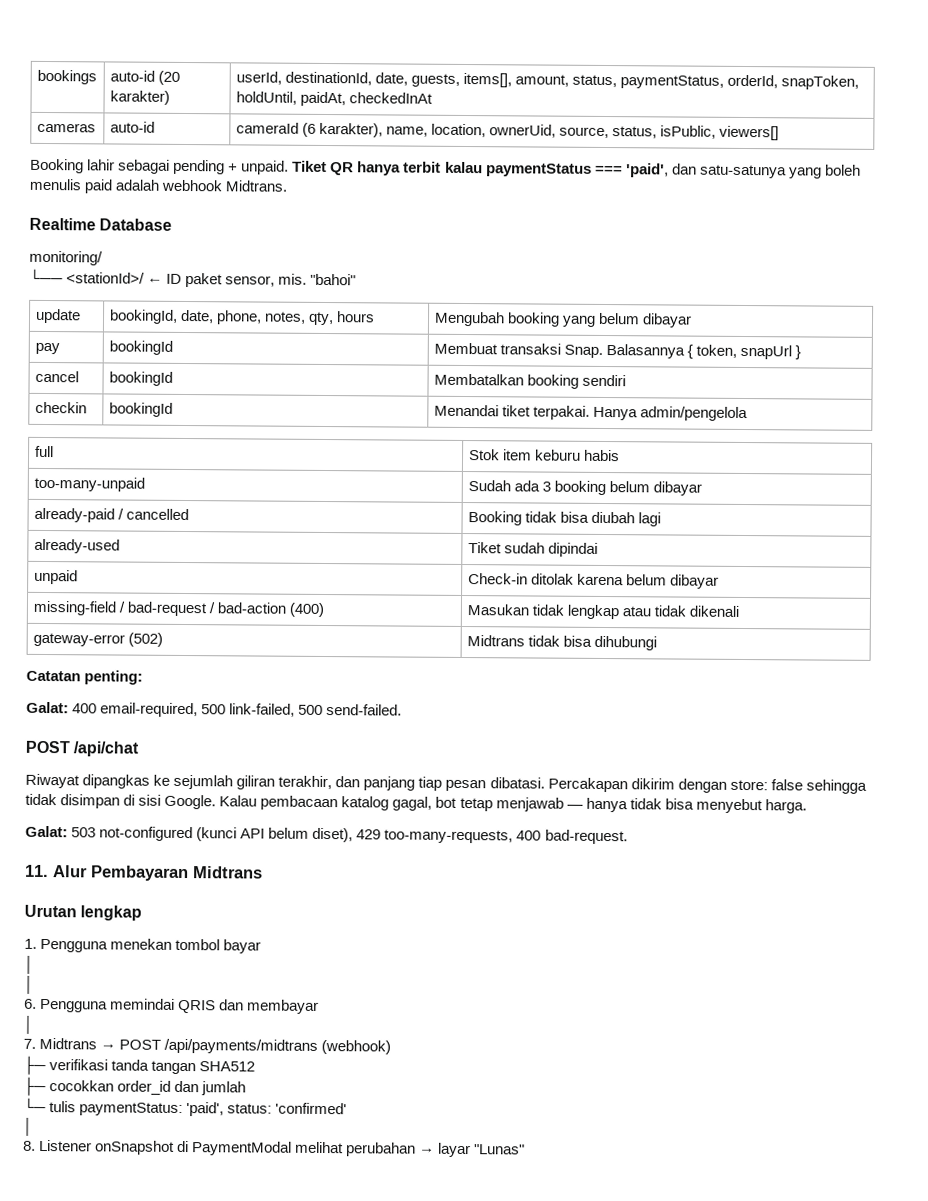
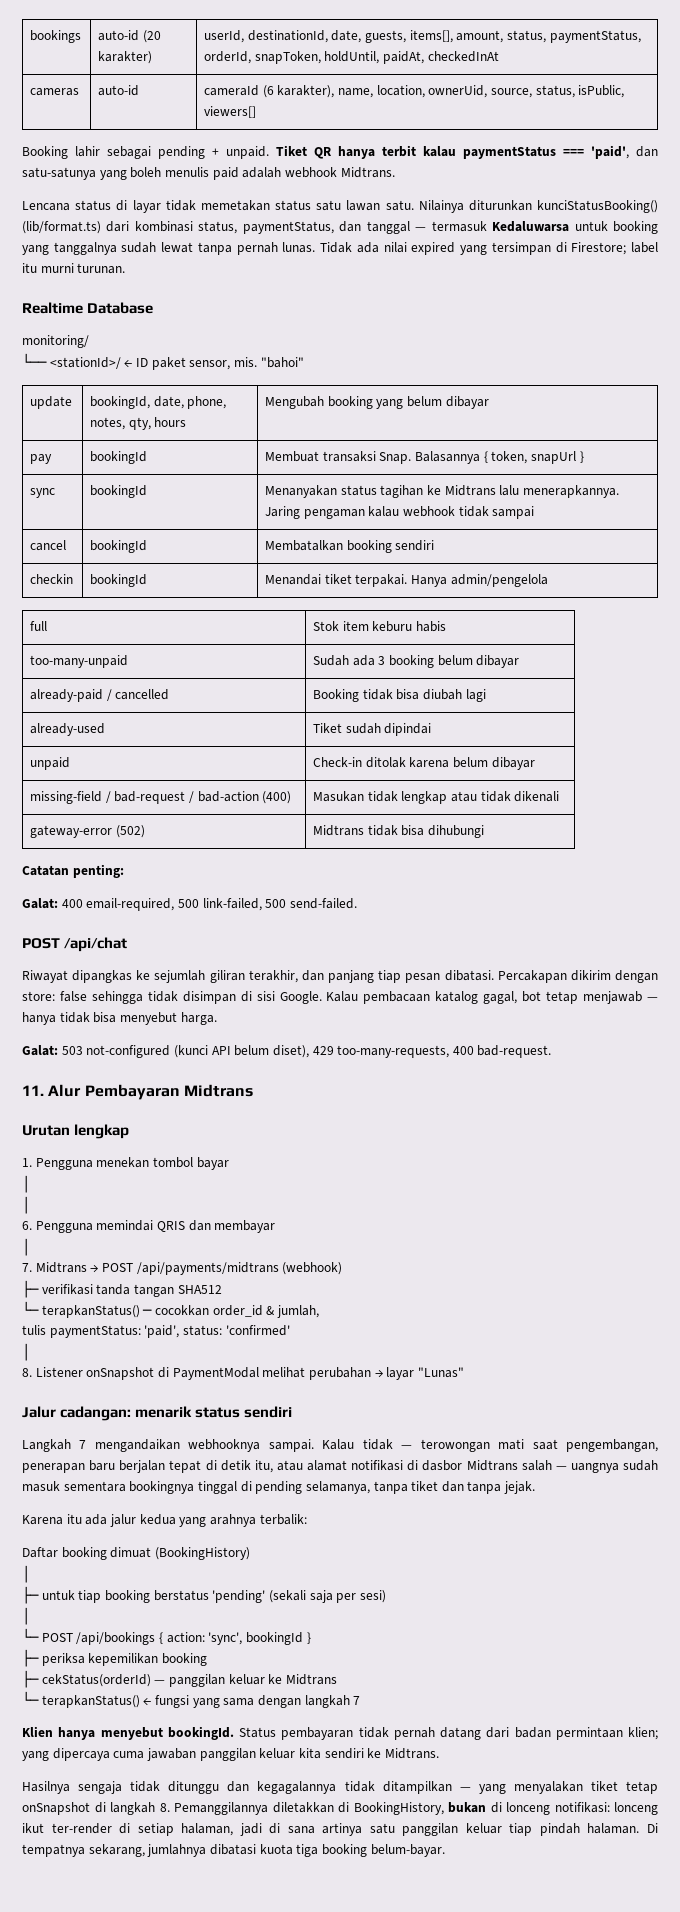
(288, 186) none -> [22,200,659,213] [22,221,658,234] [22,242,658,255] [22,263,126,274] // Lencana status di layar tidak memetakan status satu lawan satu. Nilainya diturunkan kunciStatusBooking() (lib/format.ts) dari kombinasi status, paymentStatus, dan tanggal — termasuk Kedaluwarsa untuk booking yang tanggalnya sudah lewat tanpa pernah lunas. Tidak ada nilai expired yang tersimpan di Firestore; label itu murni turunan.
(801, 352) none -> [30,488,56,498] [90,485,148,498] [265,485,620,498] [265,506,535,519] // sync | bookingId | Menanyakan status tagihan ke Midtrans lalu menerapkannya. Jaring pengaman kalau webhook tidak sampai
[23,1076,247,1097] [23,1097,46,1113] ├─ cocokkan order_id dan jumlah // └─ -> [22,1301,319,1318] └─ terapkanStatus() ─ cocokkan order_id & jumlah, //
(526, 1149) none -> [22,1406,293,1421] [22,1439,658,1452] [22,1460,658,1473] [22,1481,536,1494] [22,1514,307,1527] [22,1547,250,1560] [22,1565,30,1583] [22,1586,386,1604] [22,1607,30,1625] [22,1628,311,1645] [22,1649,207,1667] [22,1670,337,1688] [22,1691,361,1708] [22,1726,658,1740] [22,1748,439,1761] [22,1781,658,1794] [22,1802,658,1815] [22,1823,658,1836] [22,1844,445,1857] // Jalur cadangan: menarik status sendiri // Langkah 7 mengandaikan webhooknya sampai. Kalau tidak — terowongan mati saat pengembangan, penerapan baru berjalan tepat di detik itu, atau alamat notifikasi di dasbor Midtrans salah — uangnya sudah masuk sementara bookingnya tinggal di pending selamanya, tanpa tiket dan tanpa jejak. // Karena itu ada jalur kedua yang arahnya terbalik: // Daftar booking dimuat (BookingHistory) // │ // ├─ untuk tiap booking berstatus 'pending' (sekali saja per sesi) // │ // └─ POST /api/bookings { action: 'sync', bookingId } // ├─ periksa kepemilikan booking // ├─ cekStatus(orderId) — panggilan keluar ke Midtrans // └─ terapkanStatus() ← fungsi yang sama dengan langkah 7 // Klien hanya menyebut bookingId. Status pembayaran tidak pernah datang dari badan permintaan klien; yang dipercaya cuma jawaban panggilan keluar kita sendiri ke Midtrans. // Hasilnya sengaja tidak ditunggu dan kegagalannya tidak ditampilkan — yang menyalakan tiket tetap onSnapshot di langkah 8. Pemanggilannya diletakkan di BookingHistory, bukan di lonceng notifikasi: lonceng ikut ter-render di setiap halaman, jadi di sana artinya satu panggilan keluar tiap pindah halaman. Di tempatnya sekarang, jumlahnya dibatasi kuota tiga booking belum-bayar.

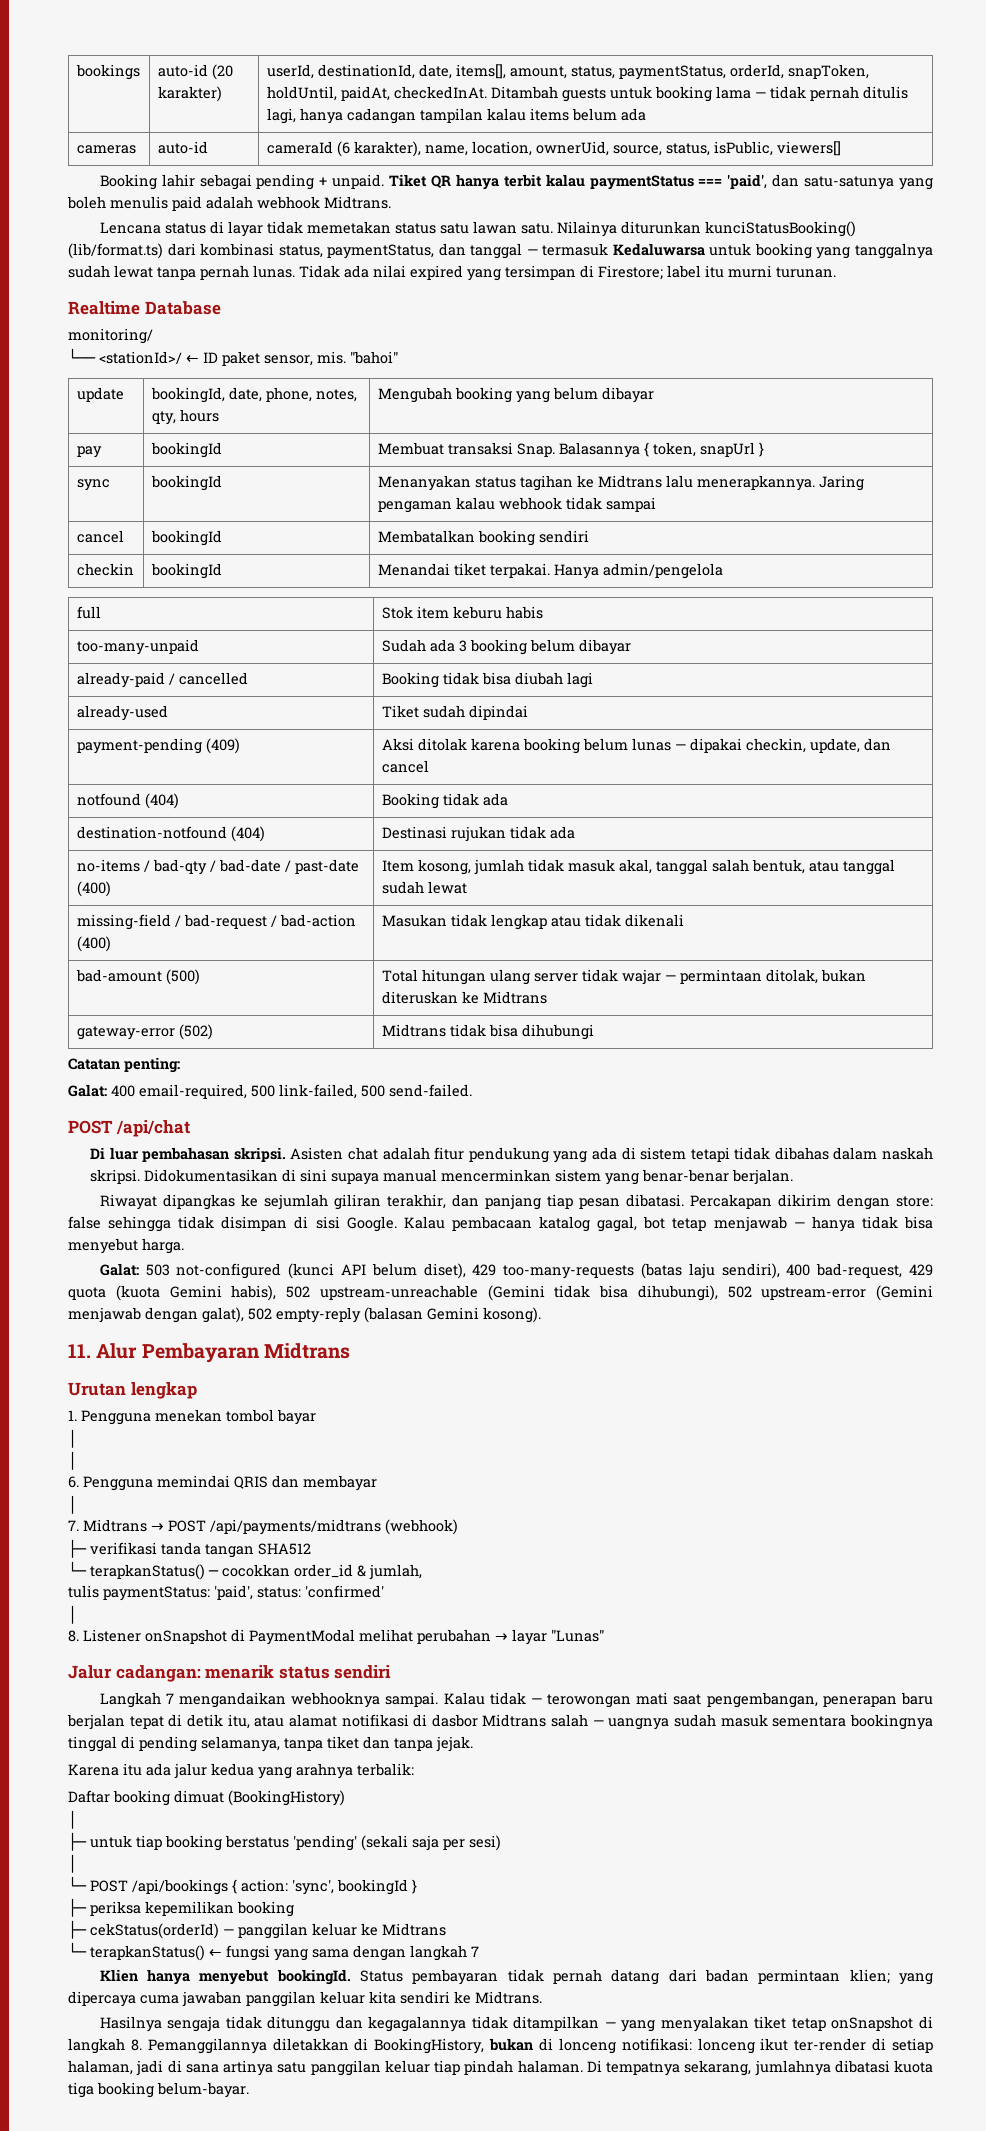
[365,30,407,43] guests, -> (452, 71) none
[427,51,499,62] checkedInAt -> [393,86,908,102] [266,108,646,124] checkedInAt. Ditambah guests untuk booking lama — tidak pernah ditulis lagi, hanya cadangan tampilan kalau items belum ada
[30,757,71,770] [313,757,535,770] unpaid | Check-in ditolak karena belum dibayar -> [76,738,240,754] [381,738,891,754] [381,760,429,773] [76,793,179,809] [381,793,508,809] [76,826,265,842] [381,826,575,842] [76,859,359,875] [76,881,111,897] [381,859,895,875] [381,881,467,894] payment-pending (409) | Aksi ditolak karena booking belum lunas — dipakai checkin, update, dan cancel // notfound (404) | Booking tidak ada // destination-notfound (404) | Destinasi rujukan tidak ada // no-items / bad-qty / bad-date / past-date (400) | Item kosong, jumlah tidak masuk akal, tanggal salah bentuk, atau tanggal sudah lewat
(560, 796) none -> [75,969,200,985] [381,969,866,985] [381,991,547,1004] // bad-amount (500) | Total hitungan ulang server tidak wajar — permintaan ditolak, bukan diteruskan ke Midtrans
(128, 944) none -> [90,1147,933,1163] [90,1169,794,1185] // Di luar pembahasan skripsi. Asisten chat adalah fitur pendukung yang ada di sistem tetapi tidak dibahas dalam naskah skripsi. Didokumentasikan di sini supaya manual mencerminkan sistem yang benar-benar berjalan.
[337,1045,552,1058] too-many-requests, 400 bad-request. -> [503,1263,934,1279] [68,1285,933,1301] [68,1307,541,1323] too-many-requests (batas laju sendiri), 400 bad-request, 429 quota (kuota Gemini habis), 502 upstream-unreachable (Gemini tidak bisa dihubungi), 502 upstream-error (Gemini menjawab dengan galat), 502 empty-reply (balasan Gemini kosong).

